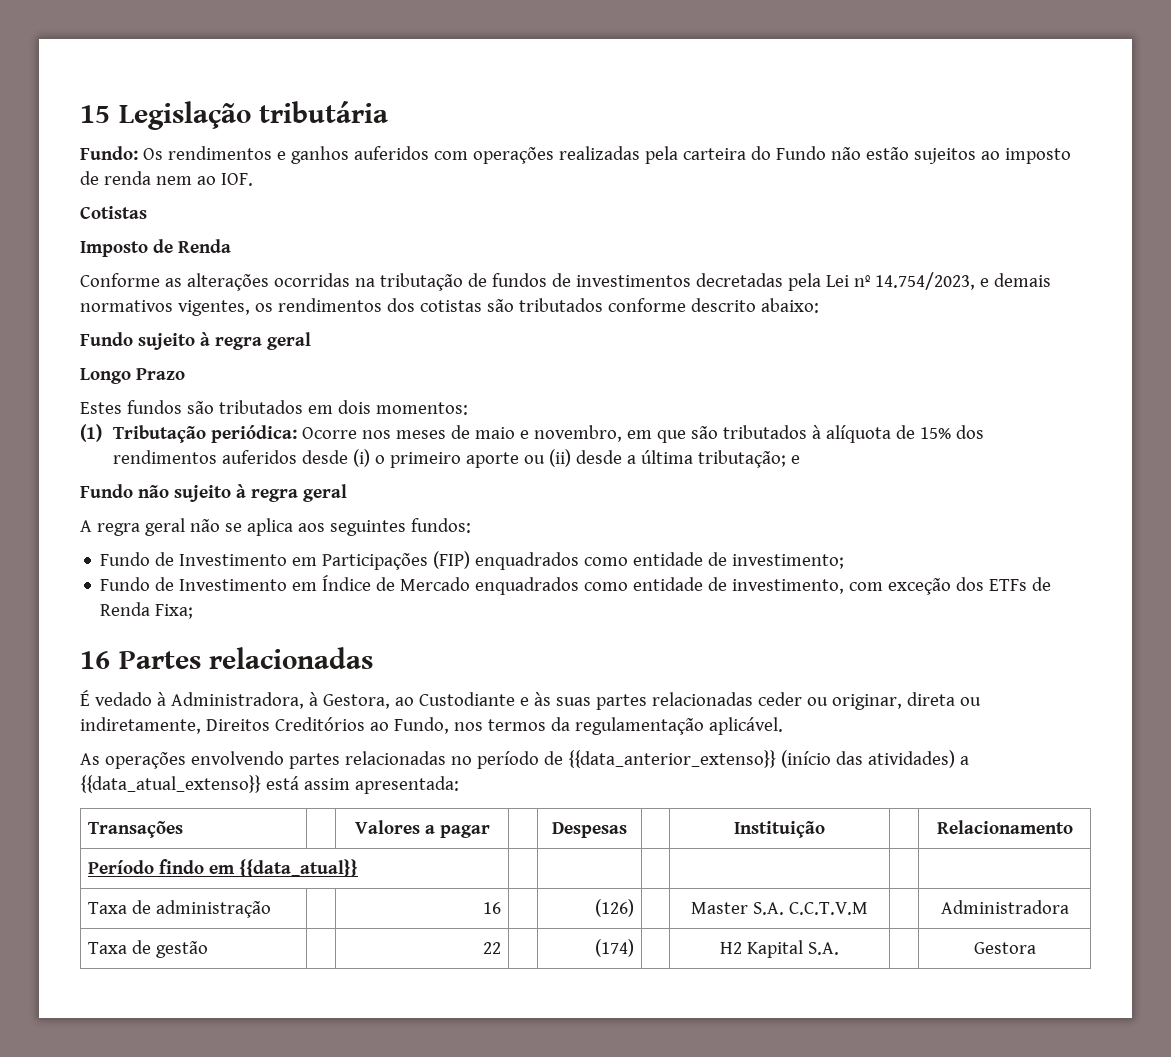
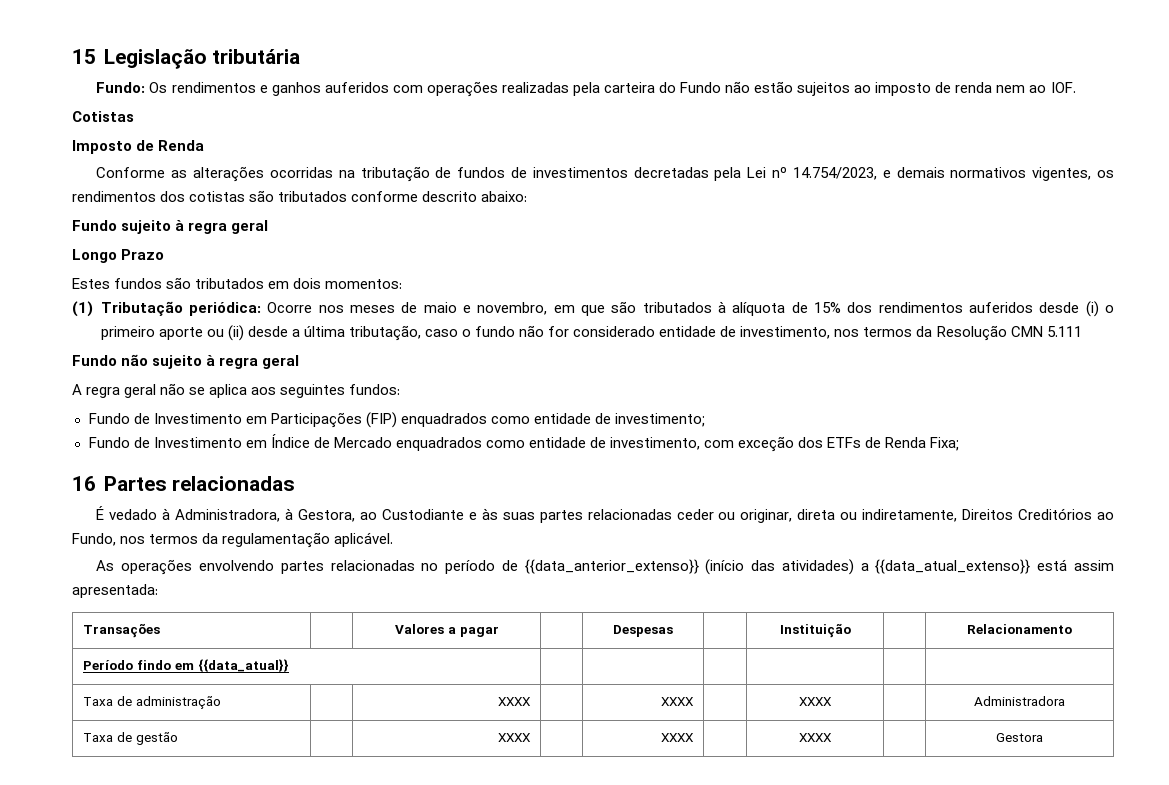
[697,450,800,468] tributação; e -> [348,325,1082,341] tributação, caso o fundo não for considerado entidade de investimento, nos termos da Resolução CMN 5.111
[482,902,501,914] [594,899,634,917] [691,902,868,915] 16 | | (126) | | Master S.A. C.C.T.V.M -> [498,697,532,706] [661,697,695,706] [799,697,832,706] XXXX | | XXXX | | XXXX
[482,942,501,954] [594,939,634,957] [720,940,839,958] 22 | | (174) | | H2 Kapital S.A. -> [498,733,532,742] [661,733,695,742] [799,733,832,742] XXXX | | XXXX | | XXXX

